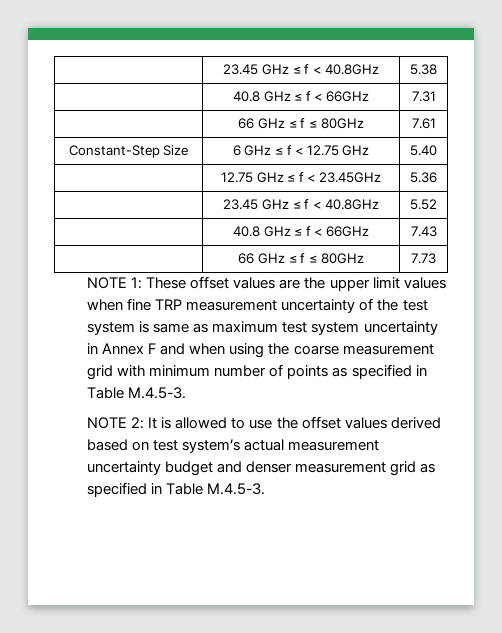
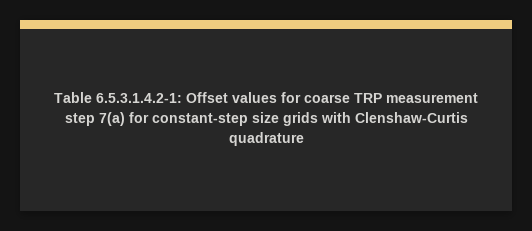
[223,64,379,75] [410,64,437,75] [232,91,370,102] [411,91,436,102] [238,118,364,129] [411,118,436,129] [68,145,189,158] [232,145,370,156] [410,145,437,156] [220,172,382,183] [410,172,437,183] [223,199,379,210] [410,199,437,210] [232,226,370,237] [410,226,437,237] [238,253,364,264] [411,253,436,264] [87,276,446,291] [87,298,428,313] [87,321,438,335] [87,343,434,358] [87,364,427,380] [87,387,187,399] [87,416,441,429] [87,439,380,453] [87,461,436,476] [87,482,266,497] | 23.45 GHz ≤ f < 40.8GHz | 5.38 // | 40.8 GHz ≤ f < 66GHz | 7.31 // | 66 GHz ≤ f ≤ 80GHz | 7.61 // Constant-Step Size | 6 GHz ≤ f < 12.75 GHz | 5.40 // | 12.75 GHz ≤ f < 23.45GHz | 5.36 // | 23.45 GHz ≤ f < 40.8GHz | 5.52 // | 40.8 GHz ≤ f < 66GHz | 7.43 // | 66 GHz ≤ f ≤ 80GHz | 7.73 // NOTE 1: These offset values are the upper limit values when fine TRP measurement uncertainty of the test system is same as maximum test system uncertainty in Annex F and when using the coarse measurement grid with minimum number of points as specified in Table M.4.5-3. // NOTE 2: It is allowed to use the offset values derived based on test system’s actual measurement uncertainty budget and denser measurement grid as specified in Table M.4.5-3. -> [54,92,478,103] [64,112,468,126] [228,132,304,146] Table 6.5.3.1.4.2-1: Offset values for coarse TRP measurement step 7(a) for constant-step size grids with Clenshaw-Curtis quadrature

